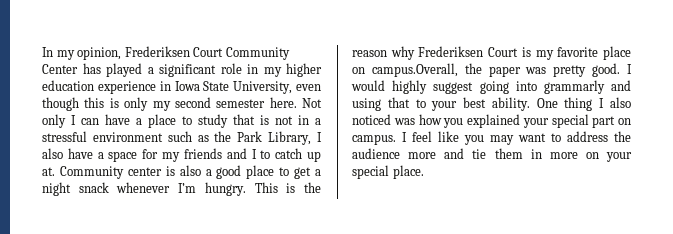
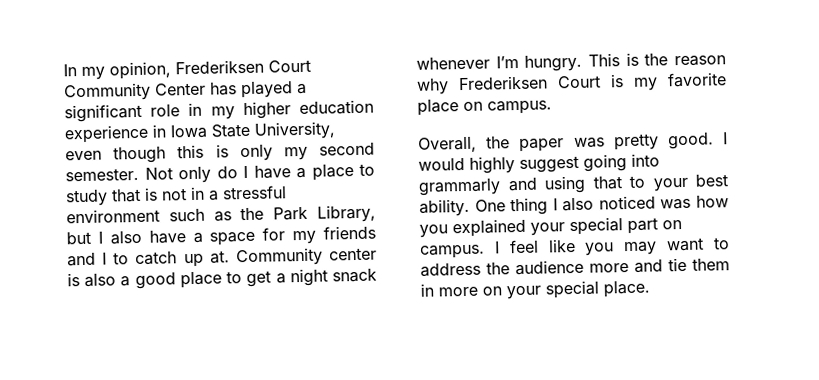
[216,97,322,108] [42,114,99,128] semester here. Not only I can -> [65,165,248,184] semester. Not only do I
(312, 138) none -> [66,231,91,245] but
[371,63,458,77] campus.Overall, -> [487,100,552,115] [418,136,477,153] campus. // Overall,

